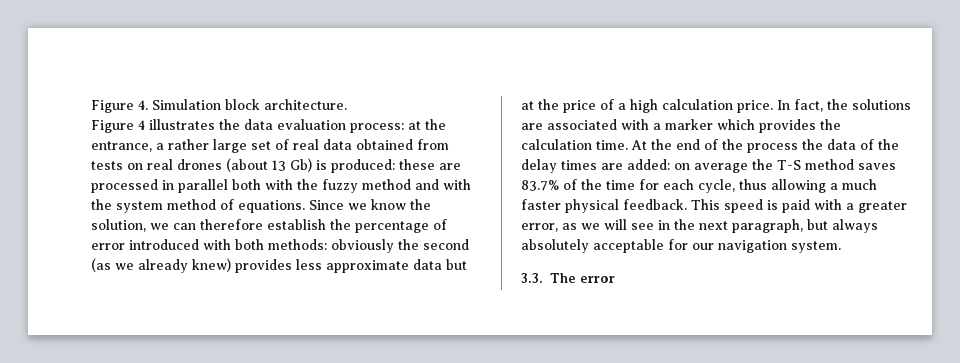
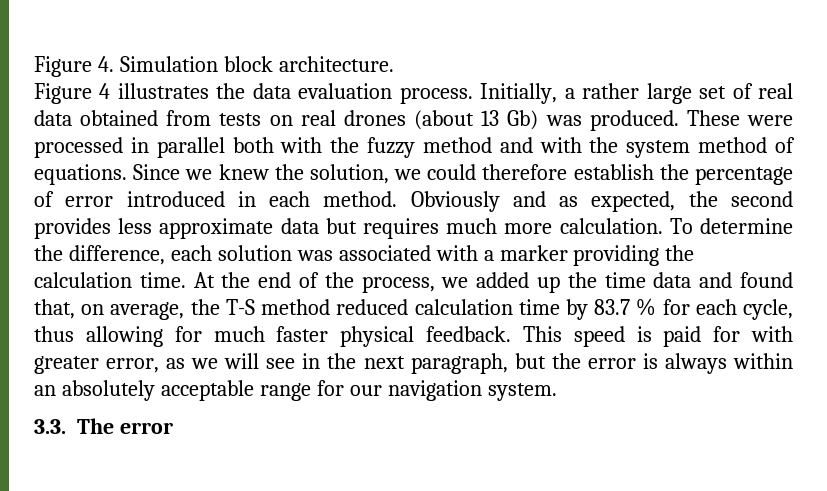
[350,119,446,133] [91,141,152,152] process: at the entrance, -> [399,83,558,104] process. Initially,
[316,159,461,173] is produced: these are -> [545,110,793,131] was produced. These were
[371,199,406,210] know -> [218,164,269,180] knew
[173,223,196,230] can -> [427,164,477,180] could
[203,239,469,253] [91,258,231,273] with both methods: obviously the second (as we already knew) -> [237,191,793,212] in each method. Obviously and as expected, the second
[521,99,911,113] [521,123,543,130] at the price of a high calculation price. In fact, the solutions are -> [363,218,794,239] [34,245,333,265] requires much more calculation. To determine the difference, each solution was
[717,119,816,133] which provides -> [573,245,660,266] providing
[747,139,899,153] [521,159,896,173] [521,179,635,191] process the data of the delay times are added: on average the T-S method saves 83.7% of the time -> [361,272,793,293] [34,298,657,320] process, we added up the time data and found that, on average, the T-S method reduced calculation time by 83.7 %
[830,183,838,190] a -> [174,326,202,342] for
[814,199,854,210] with a -> [713,326,794,342] for with
[832,219,878,233] always -> [551,353,794,374] [34,385,56,396] the error is always within an
(664, 246) none -> [259,383,311,401] range

